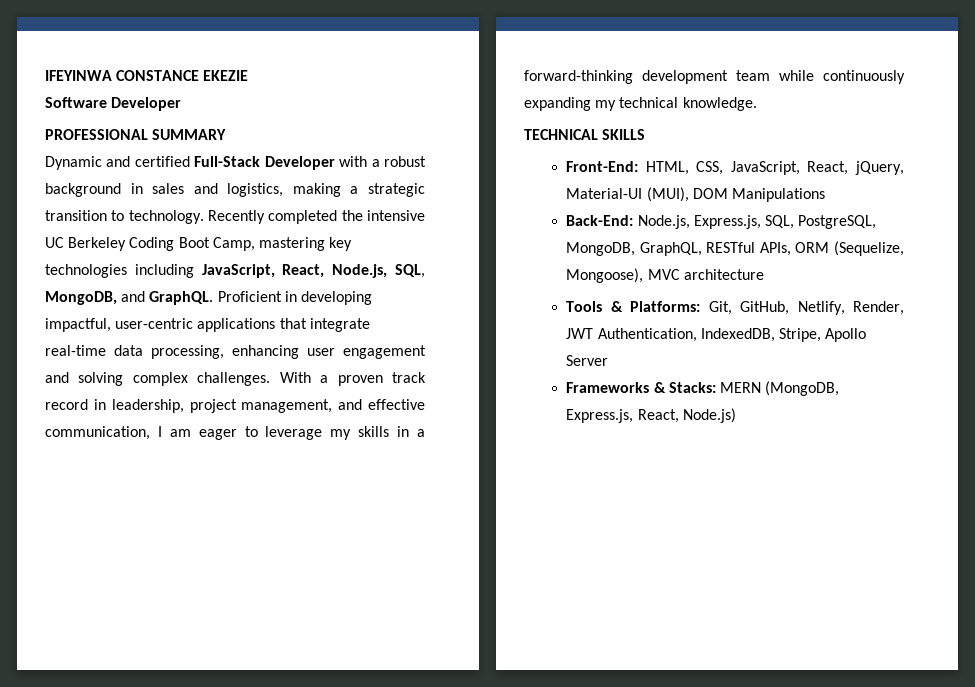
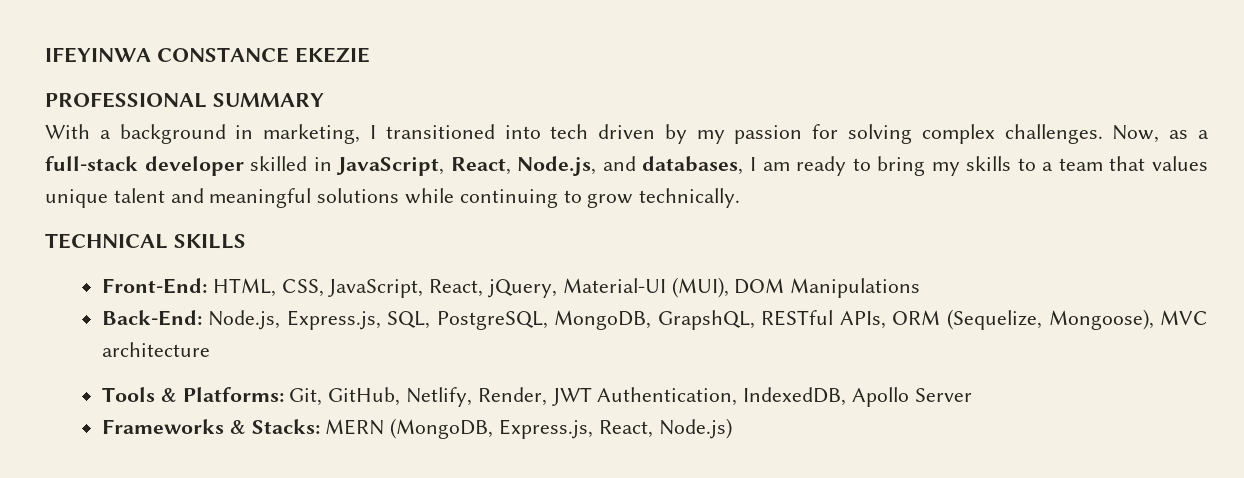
[45,97,182,111] // Software Developer -> (370, 55) none
[45,156,426,170] [45,183,425,197] [45,210,425,224] [45,237,353,251] [45,264,426,278] [45,291,372,305] [45,318,370,332] [45,345,426,359] [45,372,426,386] [45,399,425,413] [45,426,426,440] [524,70,905,84] [524,97,757,111] Dynamic and certified Full-Stack Developer with a robust background in sales and logistics, making a strategic transition to technology. Recently completed the intensive UC Berkeley Coding Boot Camp, mastering key technologies including JavaScript, React, Node.js, SQL, MongoDB, and GraphQL. Proficient in developing impactful, user-centric applications that integrate real-time data processing, enhancing user engagement and solving complex challenges. With a proven track record in leadership, project management, and effective communication, I am eager to leverage my skills in a forward-thinking development team while continuously expanding my technical knowledge. -> [45,124,1210,144] [45,156,1208,176] [45,188,741,208] With a background in marketing, I transitioned into tech driven by my passion for solving complex challenges. Now, as a full-stack developer skilled in JavaScript, React, Node.js, and databases, I am ready to bring my skills to a team that values unique talent and meaningful solutions while continuing to grow technically.
[639,242,702,256] GraphQL, -> [657,310,755,330] GrapshQL,
[778,328,821,342] Stripe, -> (847, 396) none

